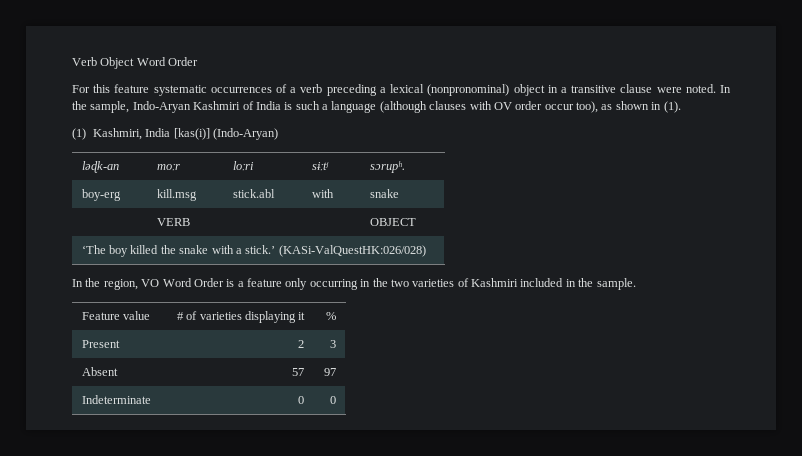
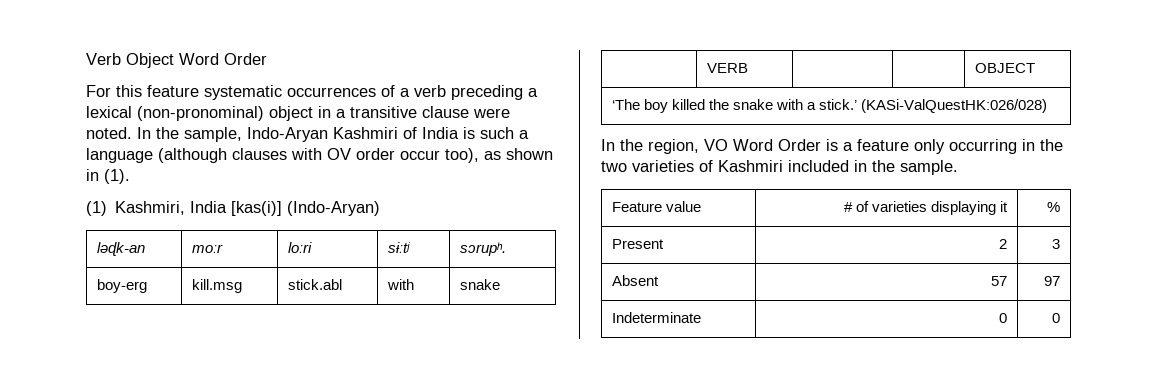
[427,84,510,96] (nonpronominal) -> [137,106,264,121] (non-pronominal)

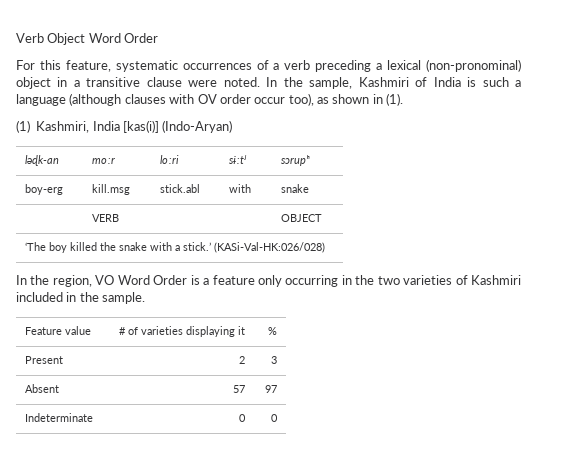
[147,85,199,97] feature -> [65,60,111,72] feature,
[247,127,328,142] Indo-Aryan -> (353, 83) none
[459,242,506,256] sɔrupʰ. -> [281,155,311,166] sɔrupʰ
[861,99,1048,113] (KASi-ValQuestHK:026/028) -> [214,242,326,253] (KASi-Val-HK:026/028)

